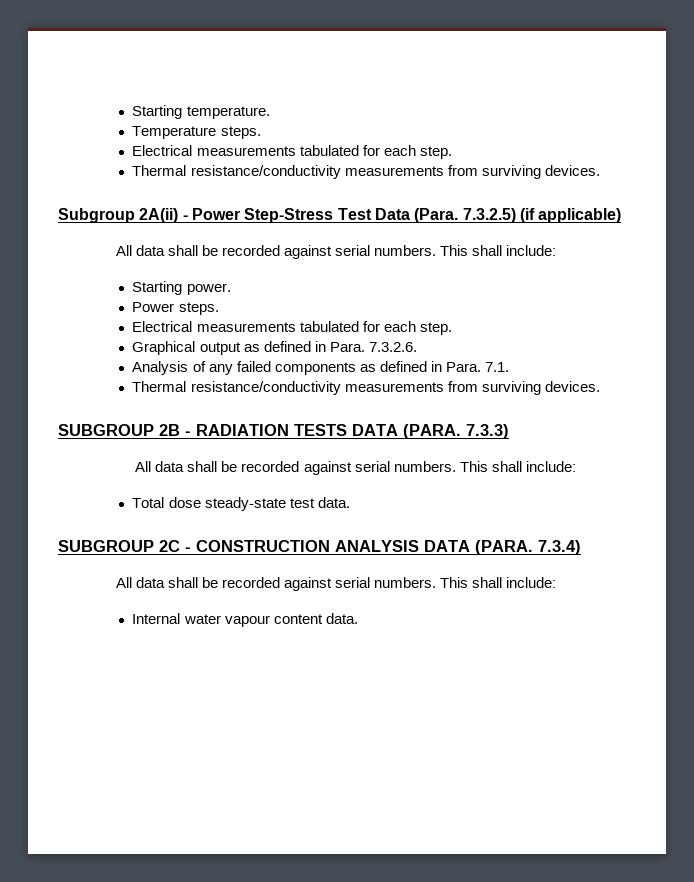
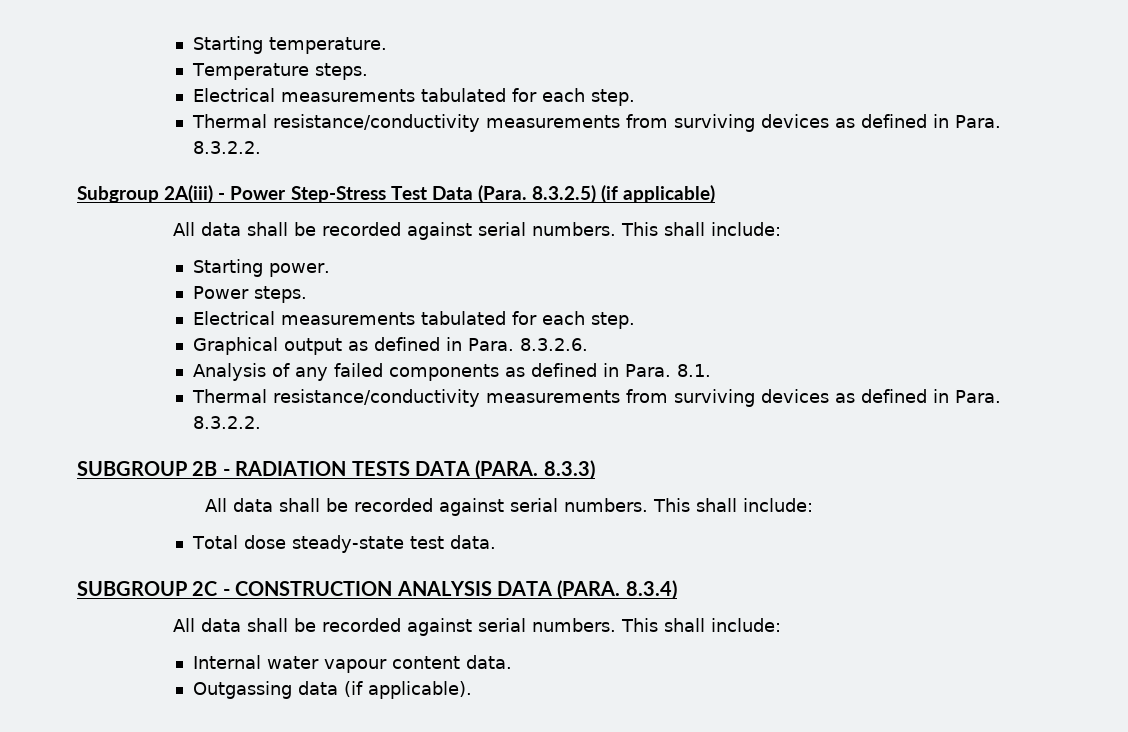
[544,165,600,176] devices. -> [760,114,1001,128] [192,141,261,154] devices as defined in Para. 8.3.2.2.
[139,208,179,223] 2A(ii) -> [164,185,214,203] 2A(iii)
[462,208,516,223] 7.3.2.5) -> [532,185,597,203] 8.3.2.5)
[368,342,417,352] 7.3.2.6. -> [519,338,588,351] 8.3.2.6.
[484,362,509,372] [132,381,600,395] 7.1. // Thermal resistance/conductivity measurements from surviving devices. -> [676,364,711,377] [191,389,1001,407] [192,416,261,429] 8.1. // Thermal resistance/conductivity measurements from surviving devices as defined in Para. 8.3.2.2.
[466,424,509,439] 7.3.3) -> [543,460,595,480] 8.3.3)
[538,540,581,555] 7.3.4) -> [625,580,677,600] 8.3.4)
(358, 618) none -> [192,681,472,699] // Outgassing data (if applicable).

